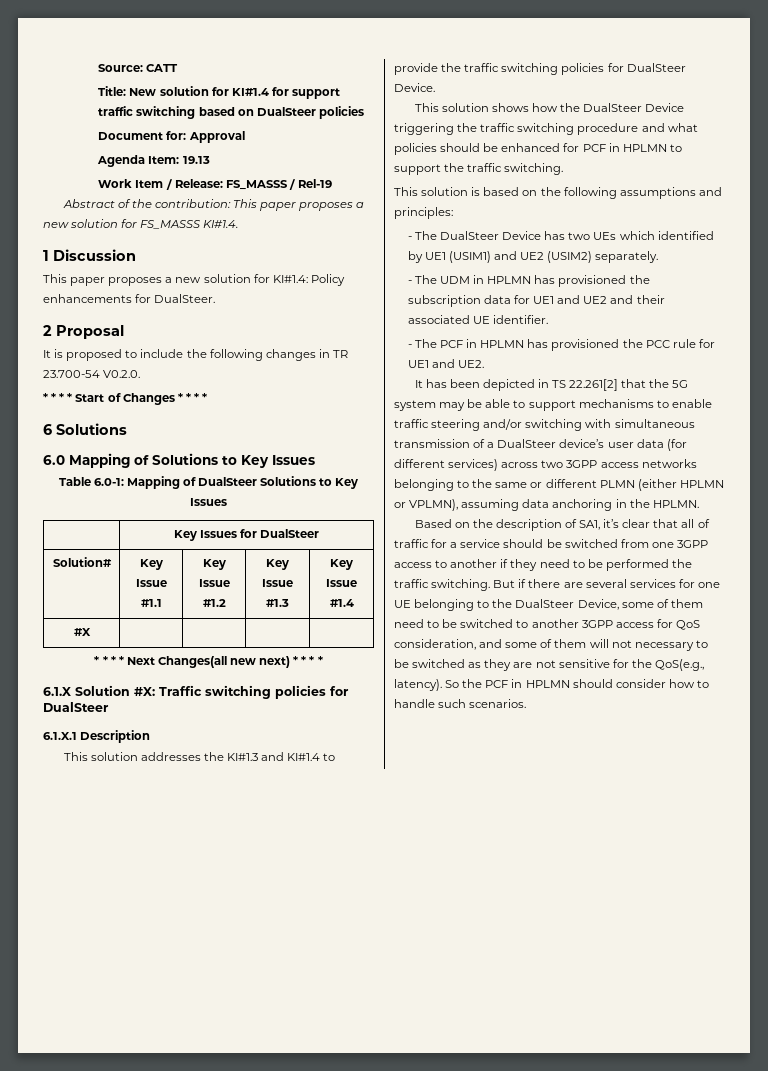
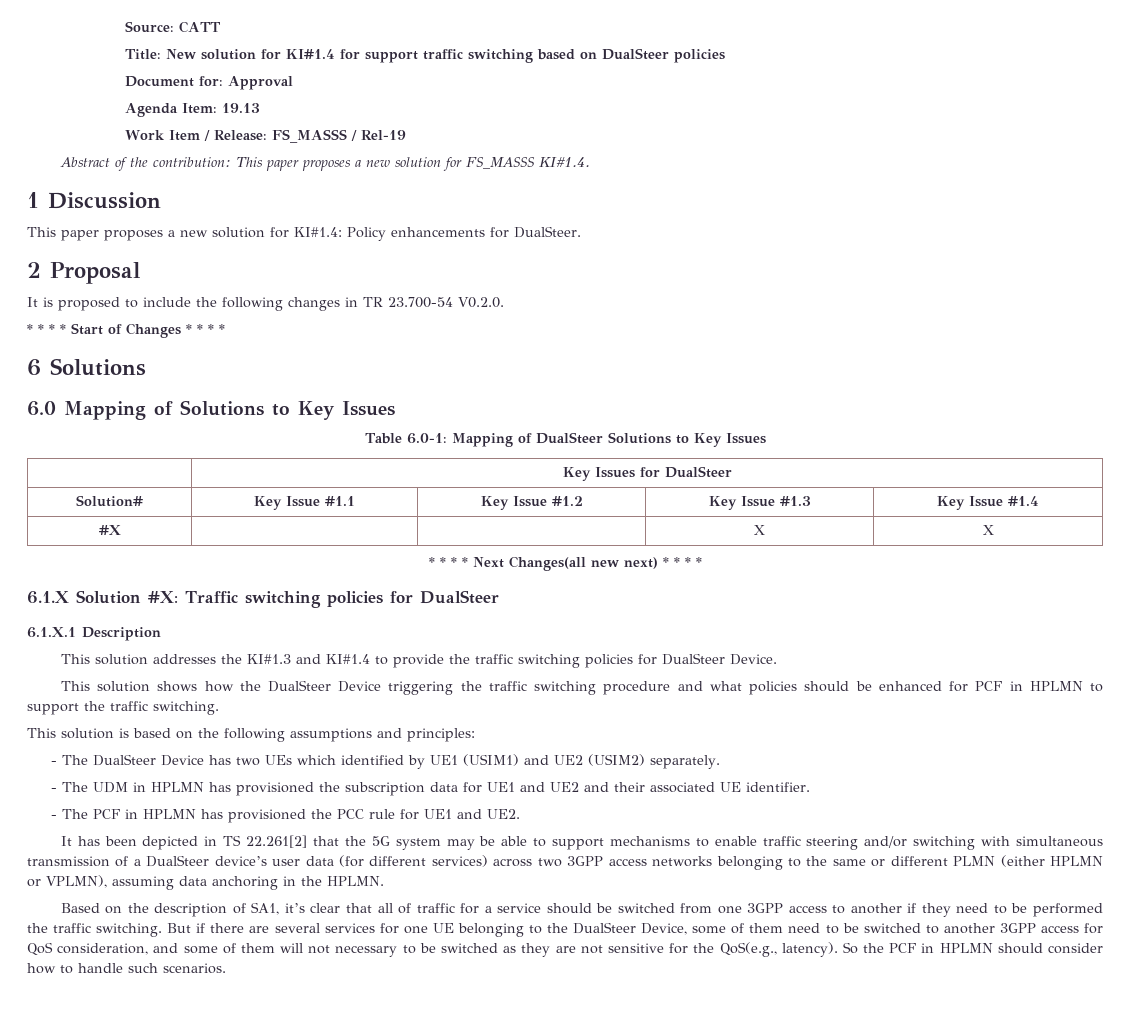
(91, 632) | -> [754,525,765,535] [982,525,994,535] X | X

